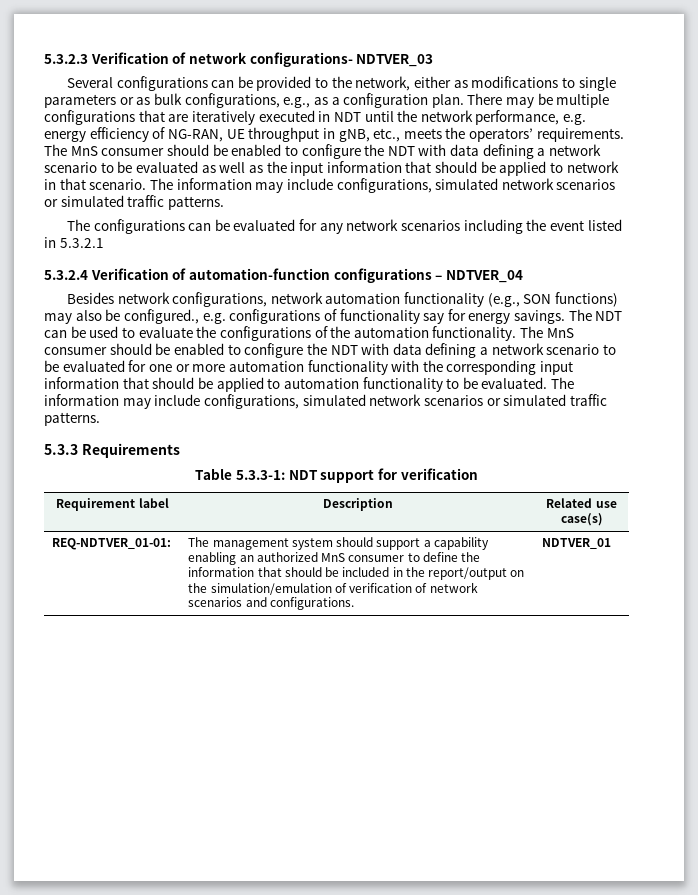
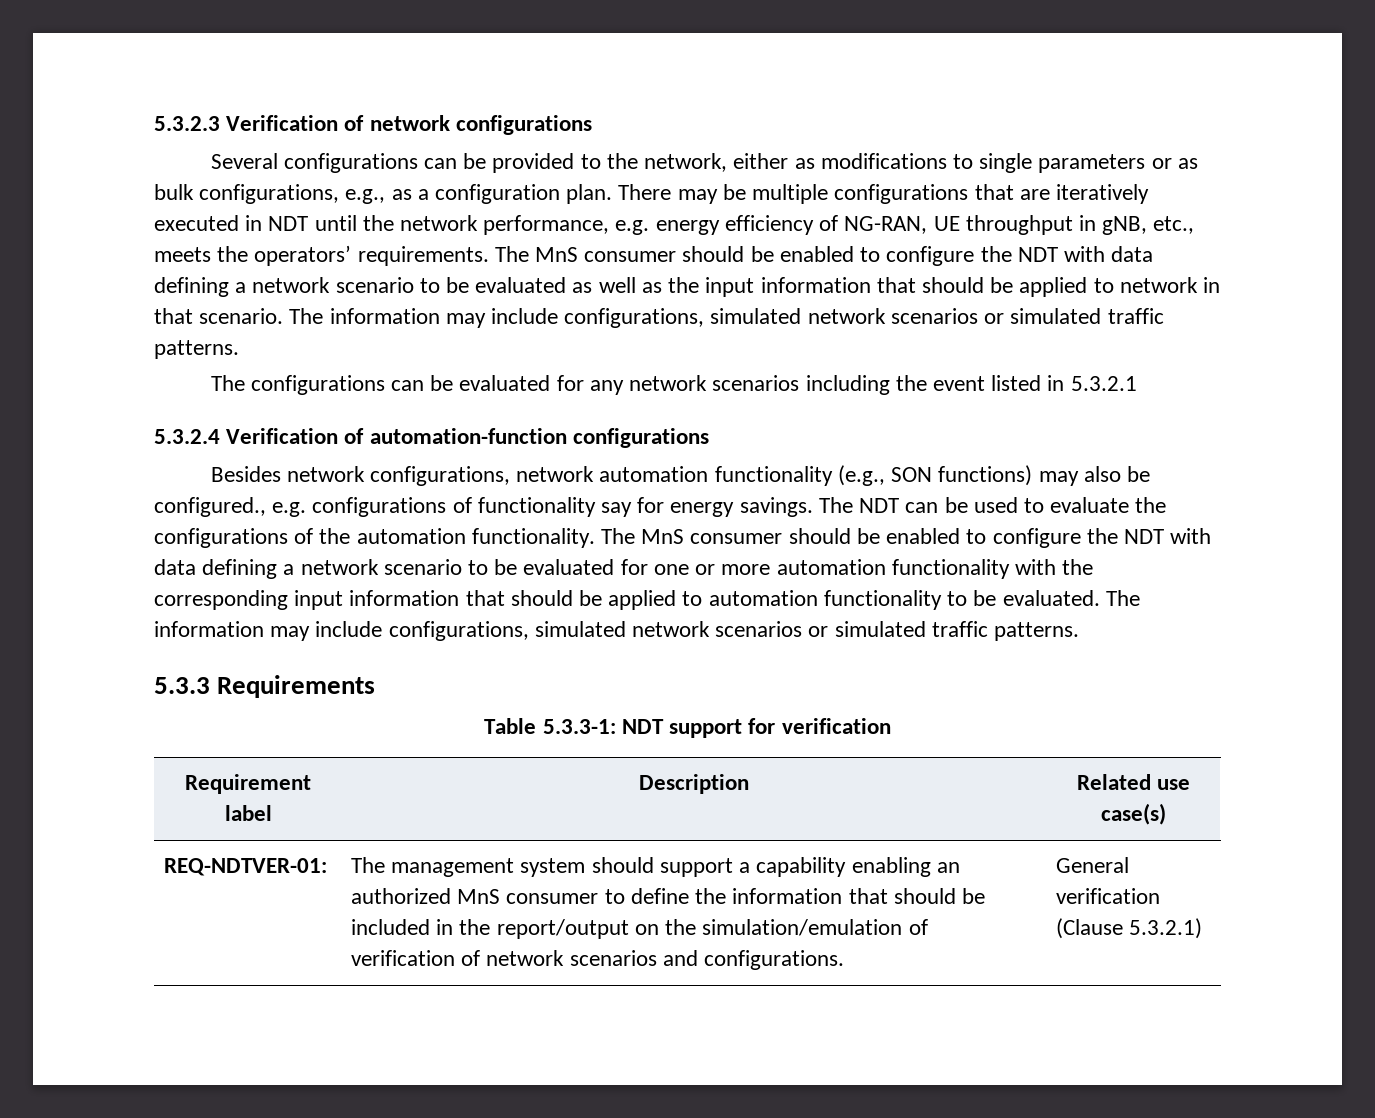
[249,52,434,67] configurations- NDTVER_03 -> [455,115,592,135] configurations
[435,270,523,283] – NDTVER_04 -> (709, 438) none
[52,538,172,550] REQ-NDTVER_01-01: -> [164,858,328,876] REQ-NDTVER-01:
[542,538,612,549] NDTVER_01 -> [1056,857,1130,873] [1056,888,1161,904] [1056,918,1203,939] General verification (Clause 5.3.2.1)

